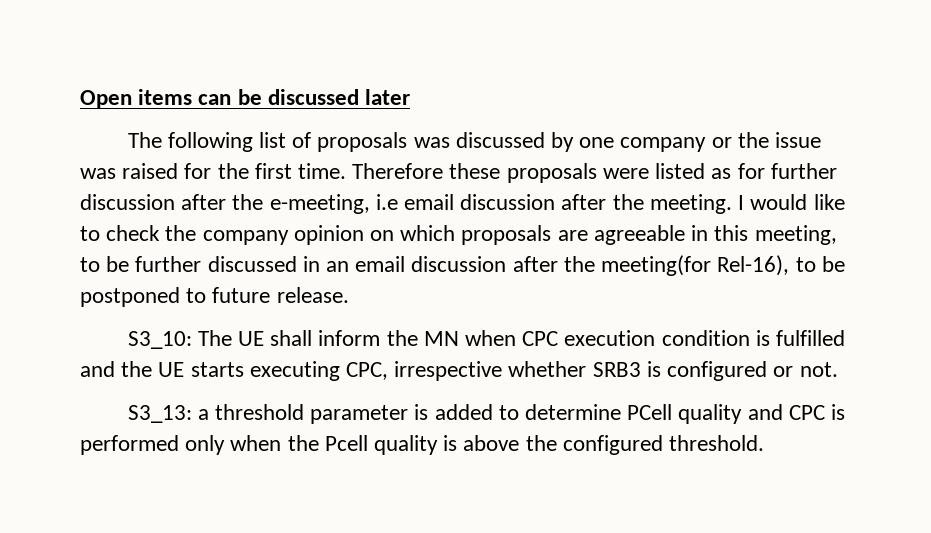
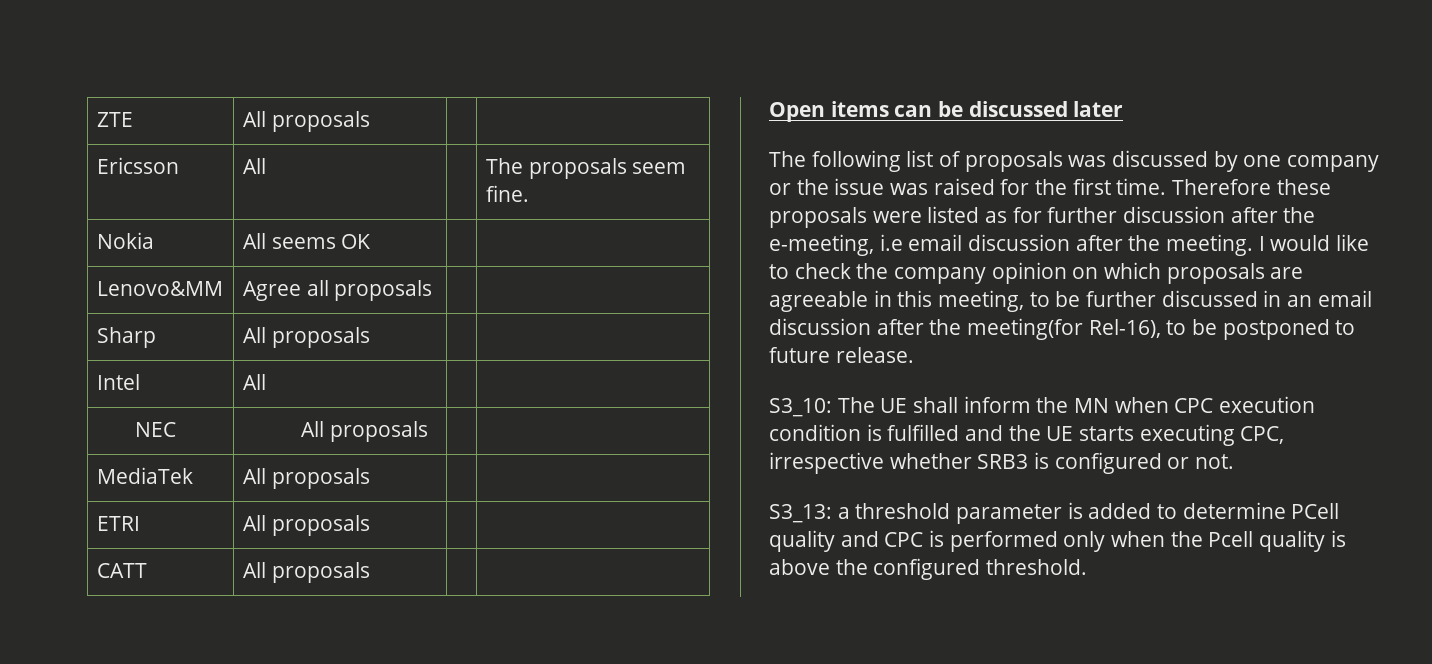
(80, 99) none -> [96,112,133,127] [242,111,370,132] [96,157,179,174] [242,158,266,174] [485,158,687,179] [485,185,529,202] [96,232,154,249] [242,233,371,249] [96,281,223,296] [242,280,433,301] [96,327,156,348] [242,327,370,348] [96,374,140,390] [242,374,266,390] [135,422,177,437] [301,421,428,442] [96,467,193,484] [242,468,370,489] [96,516,140,531] [242,515,370,536] [96,563,147,578] [242,562,370,583] ZTE | All proposals | | // Ericsson | All | | The proposals seem fine. // Nokia | All seems OK | | // Lenovo&MM | Agree all proposals | | // Sharp | All proposals | | // Intel | All | | // NEC | All proposals | | // MediaTek | All proposals | | // ETRI | All proposals | | // CATT | All proposals | | //

